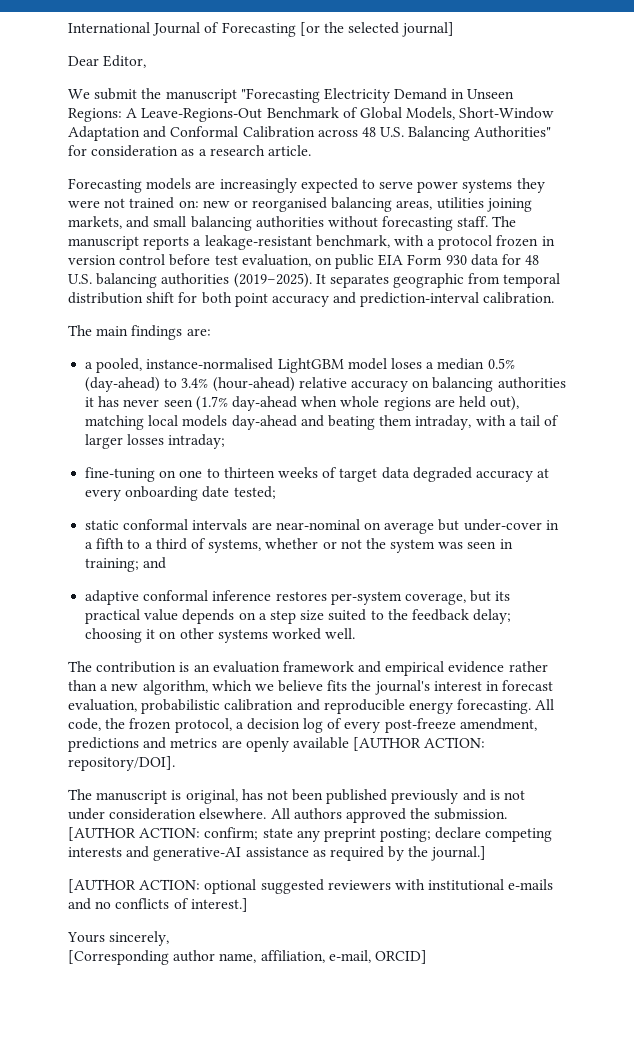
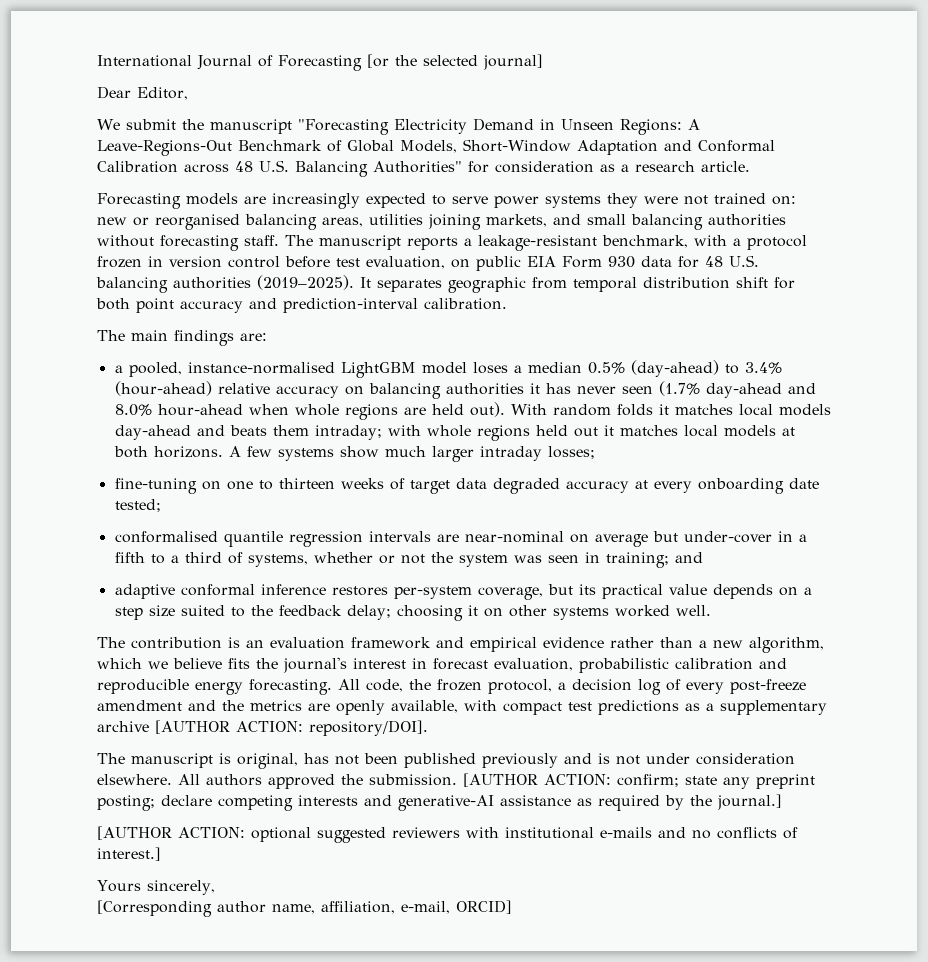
(297, 403) none -> [787,383,816,394] [114,404,243,416] and 8.0% hour-ahead
[490,396,520,411] [85,415,560,430] [85,434,226,449] out), matching local models day-ahead and beating them intraday, with a tail of larger losses intraday; -> [469,402,831,417] [114,425,795,441] [113,446,595,462] out). With random folds it matches local models day-ahead and beats them intraday; with whole regions held out it matches local models at both horizons. A few systems show much larger intraday losses;
[85,519,189,530] static conformal -> [114,531,363,547] conformalised quantile regression
[459,718,537,731] [68,737,349,752] amendment, predictions and metrics are openly available -> [97,700,827,715] [97,721,149,732] amendment and the metrics are openly available, with compact test predictions as a supplementary archive

